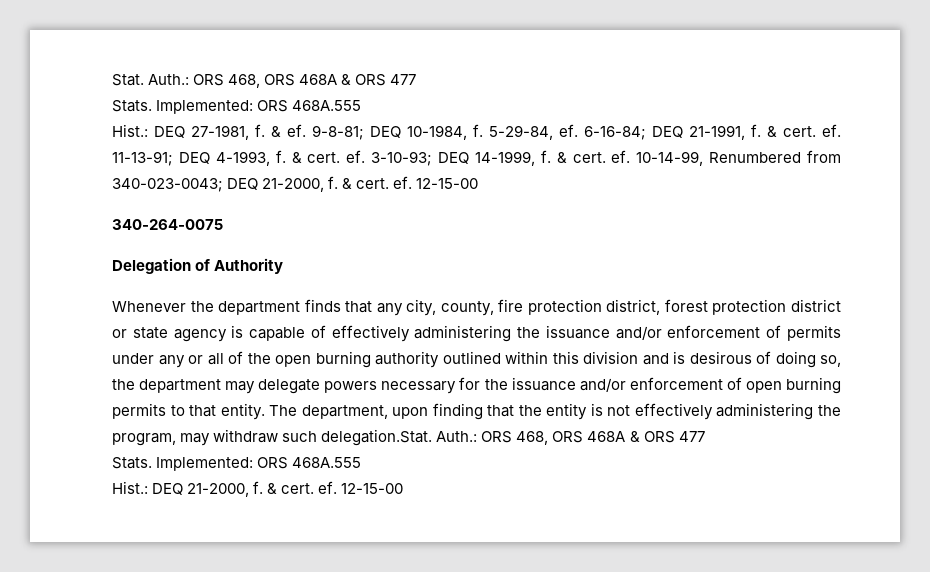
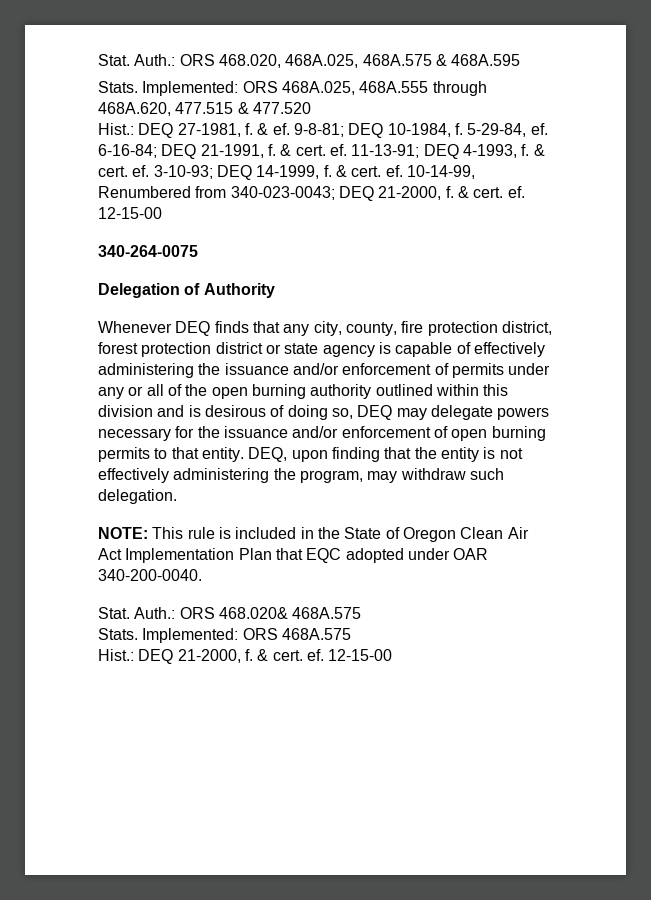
[112,74,417,88] [112,100,362,114] Stat. Auth.: ORS 468, ORS 468A & ORS 477 // Stats. Implemented: ORS 468A.555 -> [98,54,521,68] [98,81,487,96] [98,102,311,116] Stat. Auth.: ORS 468.020, 468A.025, 468A.575 & 468A.595 // Stats. Implemented: ORS 468A.025, 468A.555 through 468A.620, 477.515 & 477.520
[190,301,301,315] the department -> [175,321,211,336] DEQ
[112,379,222,393] the department -> [357,405,393,420] DEQ
[269,405,388,419] The department, -> [248,447,288,462] DEQ,
[321,429,705,446] [112,457,362,471] delegation.Stat. Auth.: ORS 468, ORS 468A & ORS 477 // Stats. Implemented: ORS 468A.555 -> [98,489,177,504] [98,527,529,542] [98,548,489,563] [98,569,202,581] [98,607,362,619] [98,628,351,643] delegation. // NOTE: This rule is included in the State of Oregon Clean Air Act Implementation Plan that EQC adopted under OAR 340-200-0040. // Stat. Auth.: ORS 468.020& 468A.575 // Stats. Implemented: ORS 468A.575

